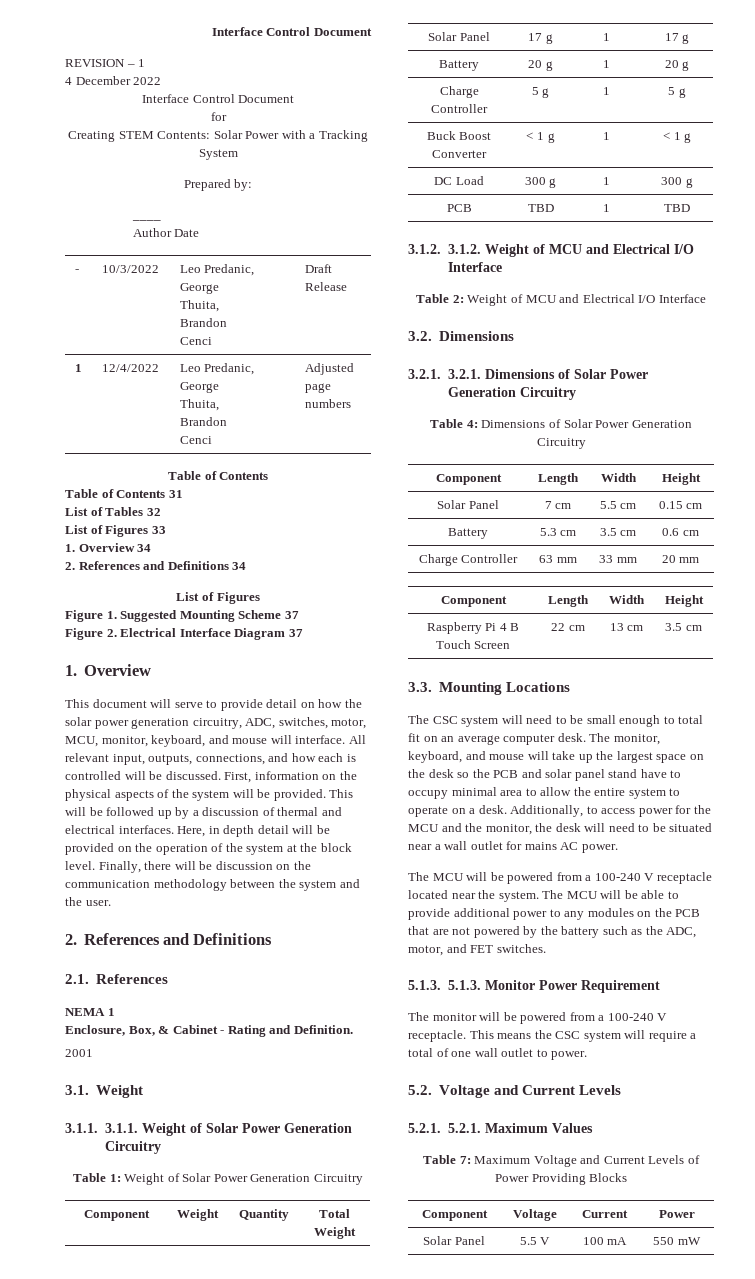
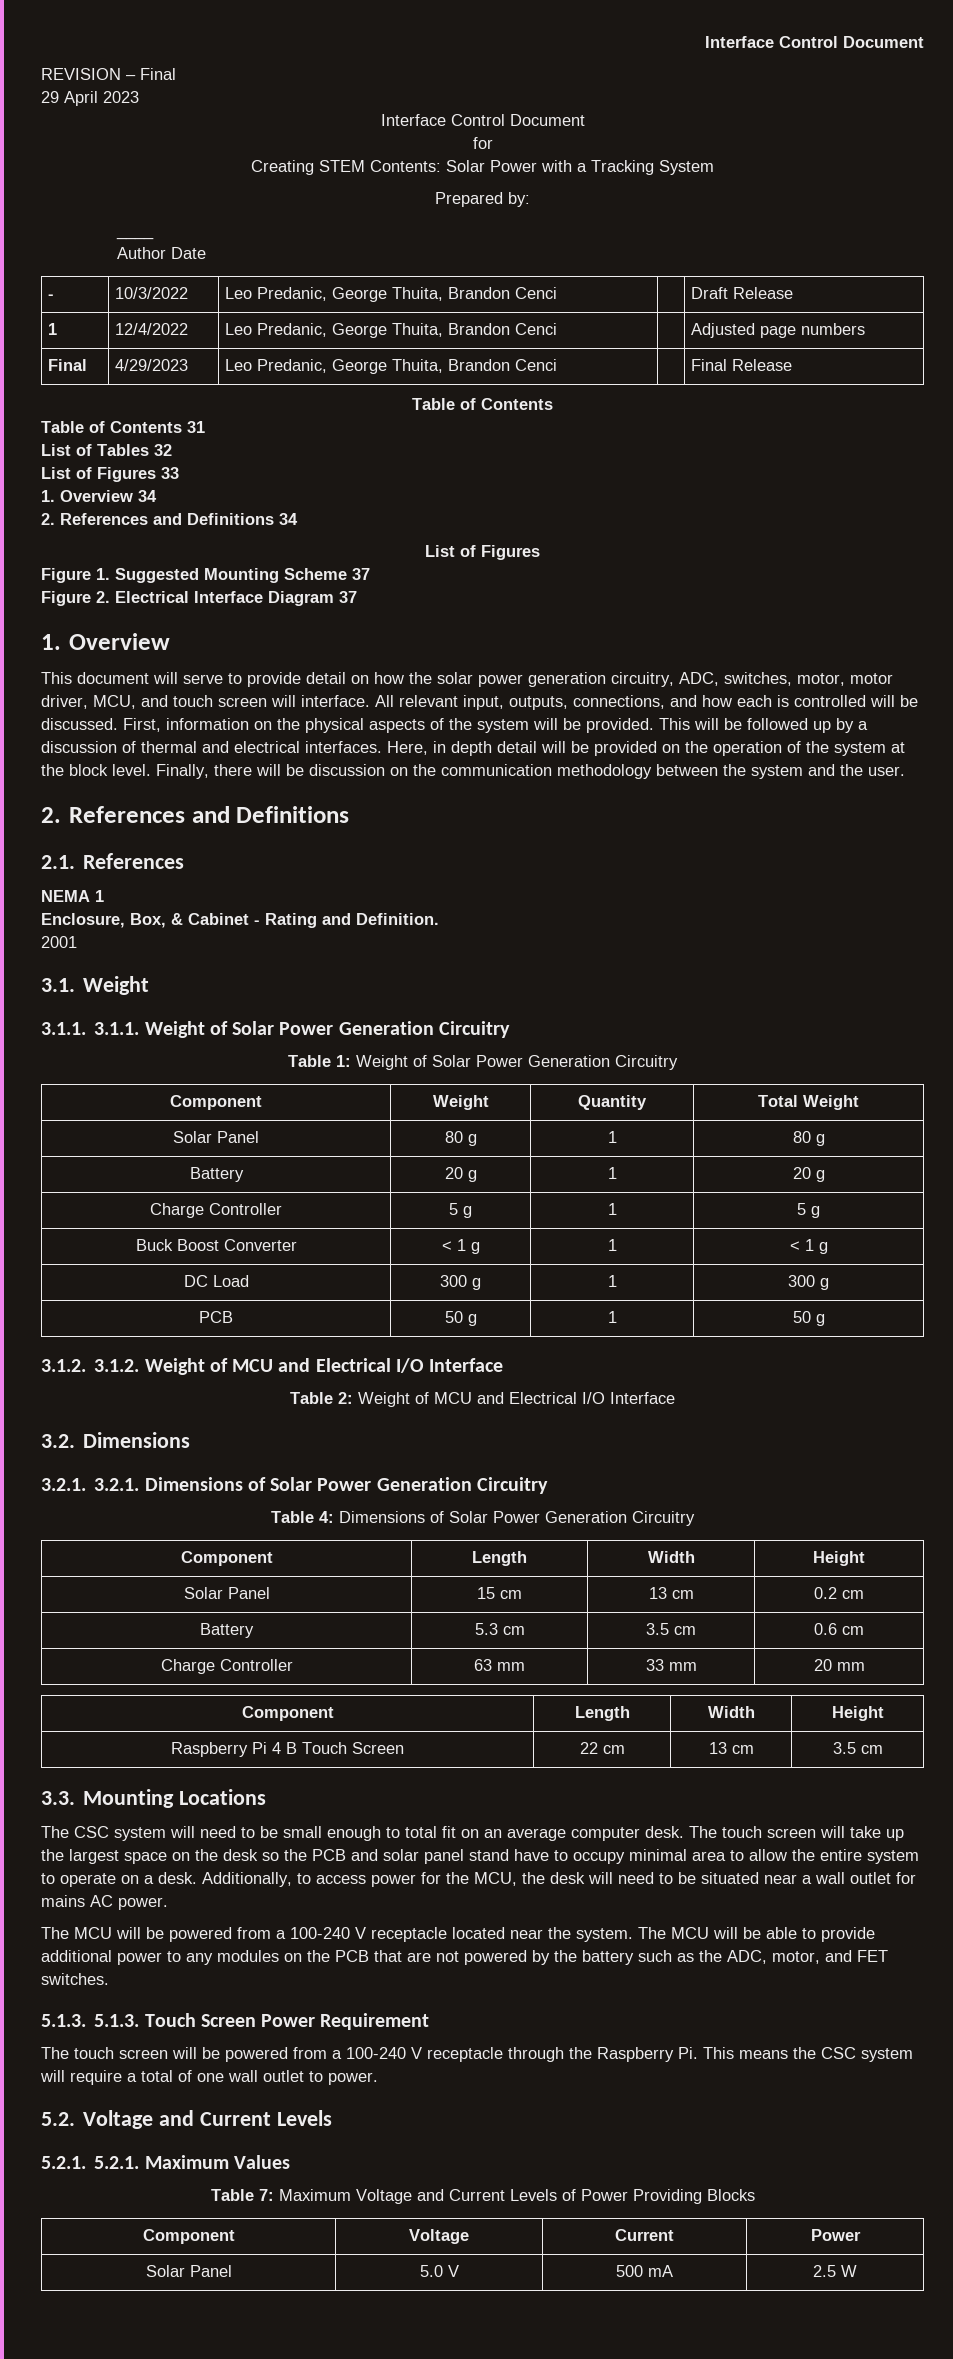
[138,59,146,67] [65,76,162,85] 1 // 4 December 2022 -> [140,68,176,80] [41,91,139,106] Final // 29 April 2023
(351, 403) none -> [47,359,87,371] [114,359,188,371] [224,359,557,374] [690,359,792,371] // Final | 4/29/2023 | Leo Predanic, George Thuita, Brandon Cenci | | Final Release
[65,735,268,747] MCU, monitor, keyboard, and mouse -> [850,673,893,684] [41,695,267,709] motor driver, MCU, and touch screen
[528,33,553,44] [603,33,610,41] [664,33,679,41] 17 g | 1 | 17 -> [444,1131,477,1146] [607,1131,617,1143] [792,1131,811,1143] 80 g | 1 | 80
[527,204,554,212] [603,204,610,212] [664,204,690,212] TBD | 1 | TBD -> [444,1311,477,1326] [607,1311,617,1323] [792,1311,825,1326] 50 g | 1 | 50 g
[544,501,572,509] [599,501,637,509] [658,501,683,509] 7 cm | 5.5 cm | 0.15 -> [477,1587,522,1599] [648,1587,694,1599] [814,1587,837,1599] 15 cm | 13 cm | 0.2
[613,734,660,745] [408,751,525,763] monitor, keyboard, and mouse -> [722,1826,816,1838] touch screen
[408,823,532,835] MCU and the monitor, -> [474,1872,517,1886] MCU,
[484,980,535,990] Monitor -> [144,2013,256,2027] Touch Screen
[432,1012,668,1024] [408,1030,466,1042] monitor will be powered from a 100-240 V receptacle. -> [74,2047,698,2062] touch screen will be powered from a 100-240 V receptacle through the Raspberry Pi.
[519,1237,537,1245] 5.5 -> [419,2265,443,2277] 5.0
[582,1237,604,1245] 100 -> [616,2265,643,2277] 500
[653,1237,701,1245] 550 mW -> [813,2265,857,2277] 2.5 W

